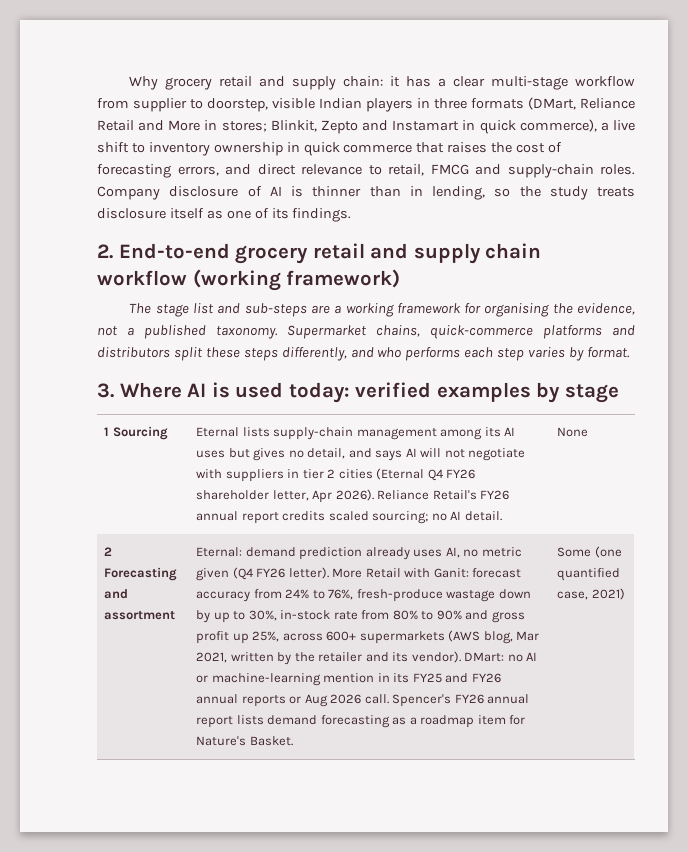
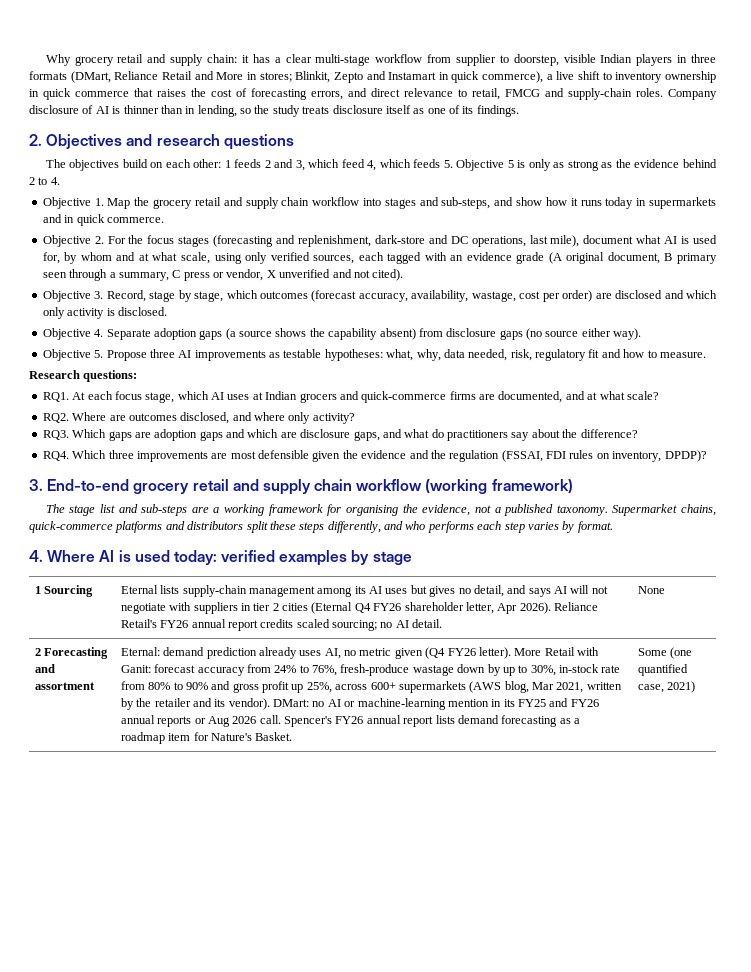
(113, 251) none -> [46,134,294,150] [45,159,717,171] [29,177,60,185] [42,197,716,209] [42,214,164,226] [42,235,717,247] [42,252,718,264] [42,269,404,281] [42,290,718,302] [42,307,167,319] [42,328,642,340] [42,349,706,361] [29,370,138,382] [42,391,659,403] [42,412,355,424] [42,429,638,441] [42,450,707,462] [29,479,43,491] Objectives and research questions // The objectives build on each other: 1 feeds 2 and 3, which feed 4, which feeds 5. Objective 5 is only as strong as the evidence behind 2 to 4. // Objective 1. Map the grocery retail and supply chain workflow into stages and sub-steps, and show how it runs today in supermarkets and in quick commerce. // Objective 2. For the focus stages (forecasting and replenishment, dark-store and DC operations, last mile), document what AI is used for, by whom and at what scale, using only verified sources, each tagged with an evidence grade (A original document, B primary seen through a summary, C press or vendor, X unverified and not cited). // Objective 3. Record, stage by stage, which outcomes (forecast accuracy, availability, wastage, cost per order) are disclosed and which only activity is disclosed. // Objective 4. Separate adoption gaps (a source shows the capability absent) from disclosure gaps (no source either way). // Objective 5. Propose three AI improvements as testable hypotheses: what, why, data needed, risk, regulatory fit and how to measure. // Research questions: // RQ1. At each focus stage, which AI uses at Indian grocers and quick-commerce firms are documented, and at what scale? // RQ2. Where are outcomes disclosed, and where only activity? // RQ3. Which gaps are adoption gaps and which are disclosure gaps, and what do practitioners say about the difference? // RQ4. Which three improvements are most defensible given the evidence and the regulation (FSSAI, FDI rules on inventory, DPDP)? // 3.
[97,383,114,398] 3. -> [29,550,43,562] 4.

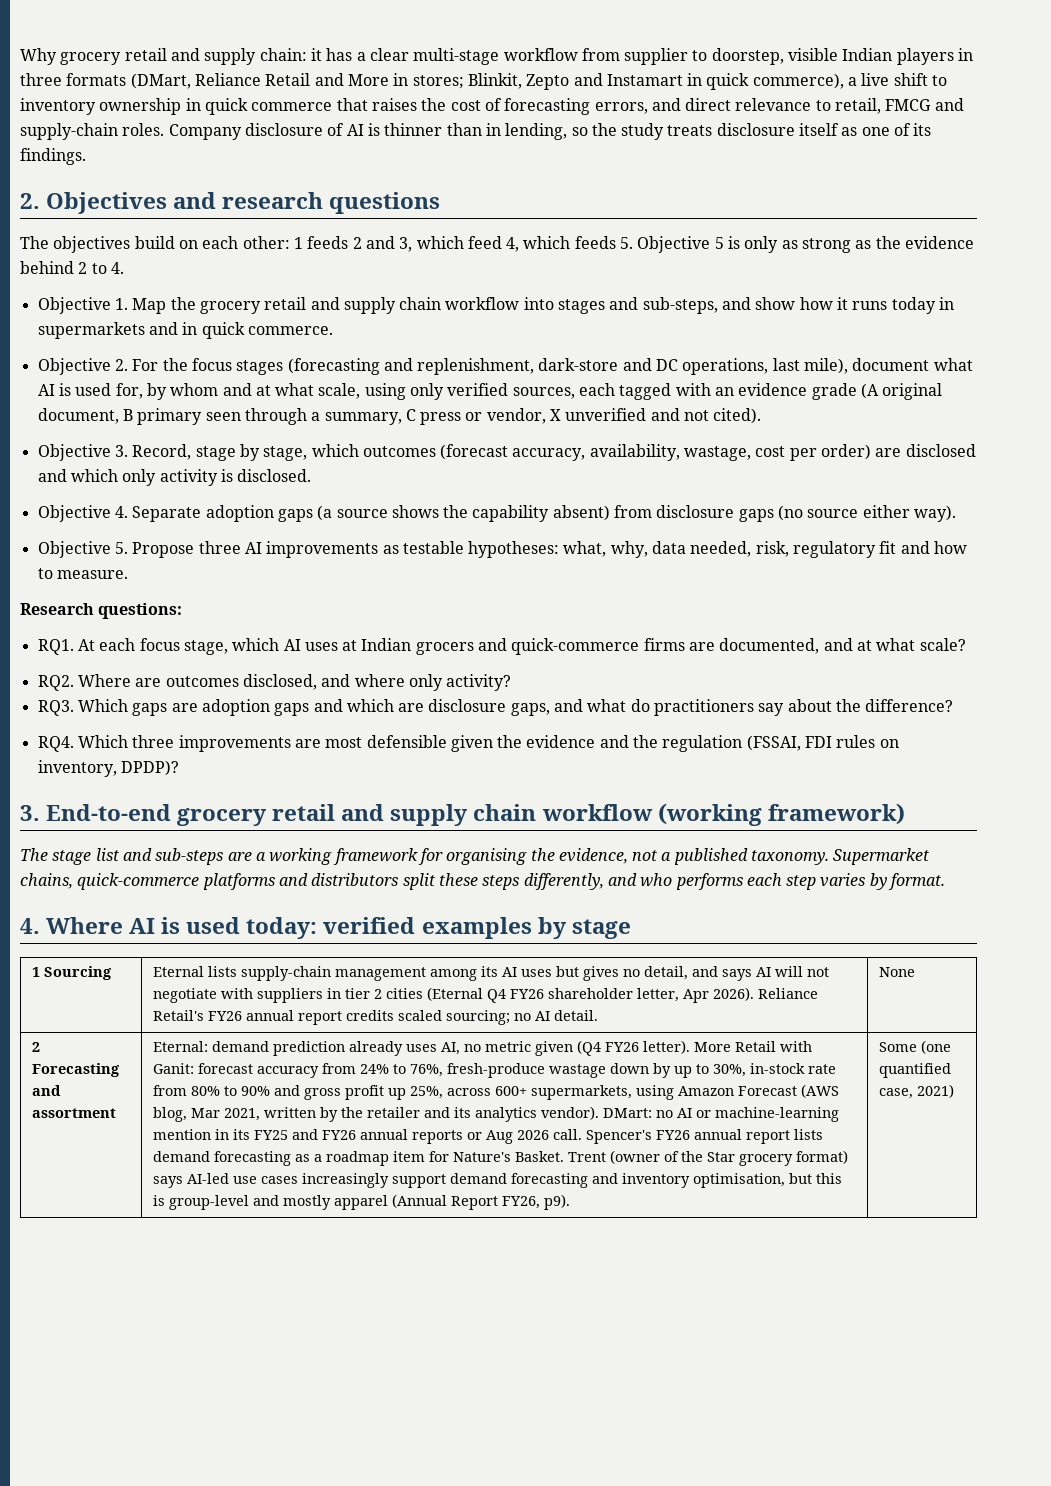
[398,681,466,693] supermarkets -> [531,1085,798,1100] supermarkets, using Amazon Forecast
(226, 703) none -> [475,1107,538,1122] analytics
(293, 736) none -> [568,1150,849,1166] [153,1173,843,1188] [153,1194,571,1210] Trent (owner of the Star grocery format) says AI-led use cases increasingly support demand forecasting and inventory optimisation, but this is group-level and mostly apparel (Annual Report FY26, p9).

